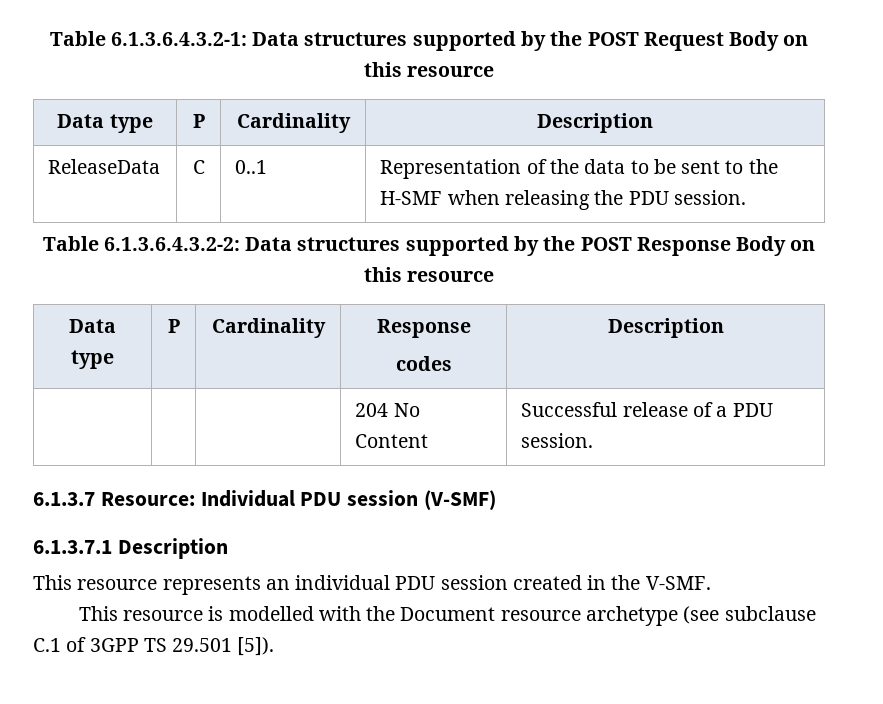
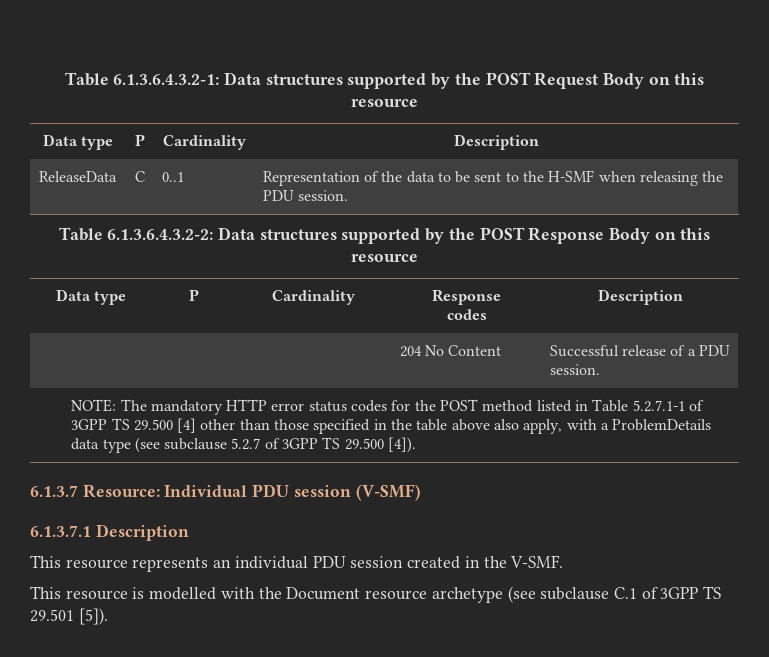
(594, 440) none -> [71,399,704,415] [71,418,712,434] [71,437,417,453] // NOTE: The mandatory HTTP error status codes for the POST method listed in Table 5.2.7.1-1 of 3GPP TS 29.500 [4] other than those specified in the table above also apply, with a ProblemDetails data type (see subclause 5.2.7 of 3GPP TS 29.500 [4]).

